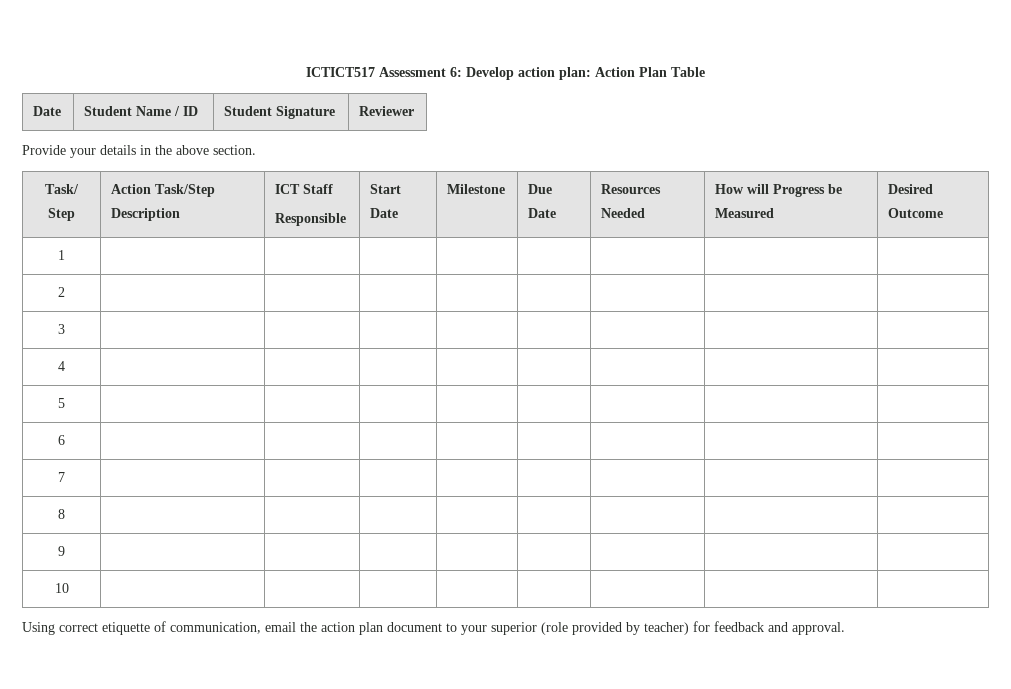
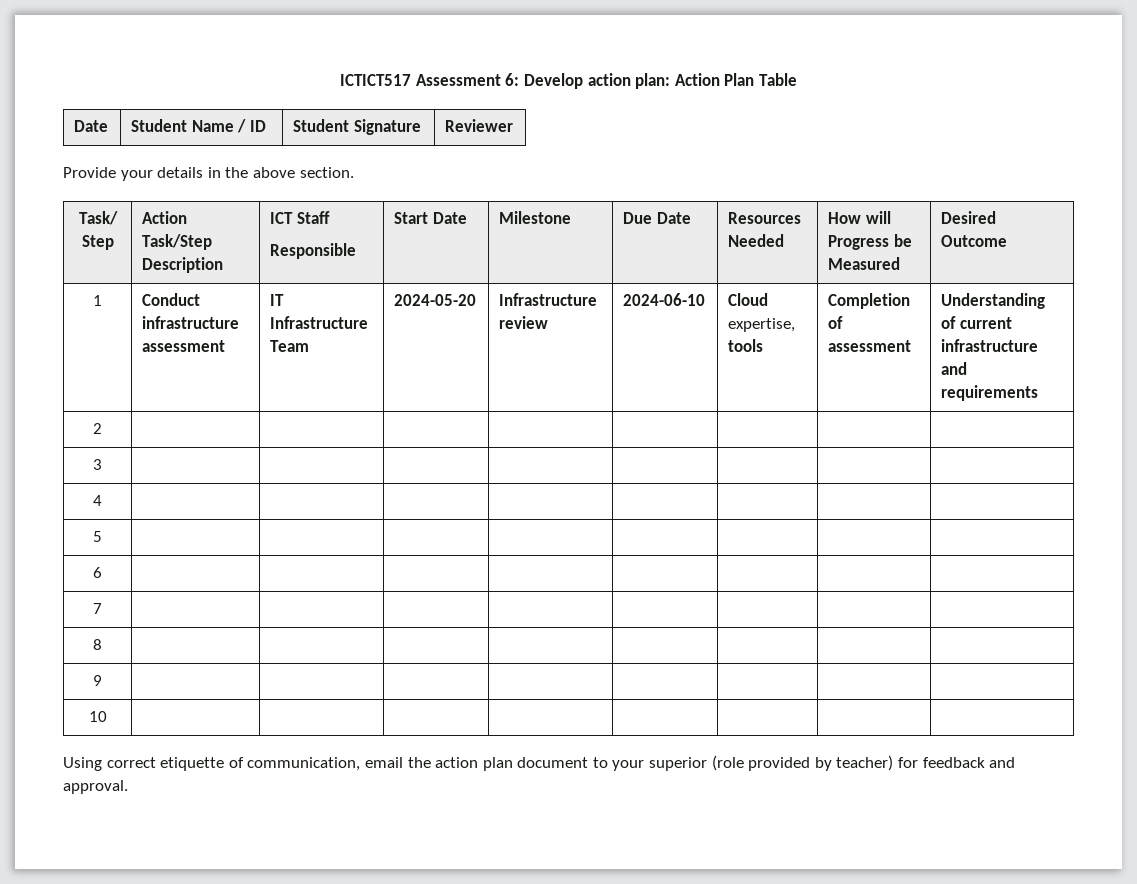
(65, 255) | | | | | | | -> [142,293,201,306] [142,316,240,329] [142,340,226,352] [270,294,285,306] [270,316,369,329] [270,340,310,352] [394,294,477,306] [499,293,598,306] [499,316,549,329] [623,293,706,306] [728,293,769,306] [728,318,796,332] [728,339,764,352] [828,293,911,309] [828,316,844,329] [828,340,912,352] [941,293,1046,309] [941,316,1012,329] [941,339,1039,352] [941,362,968,375] [941,385,1039,401] Conduct infrastructure assessment | IT Infrastructure Team | 2024-05-20 | Infrastructure review | 2024-06-10 | Cloud expertise, tools | Completion of assessment | Understanding of current infrastructure and requirements

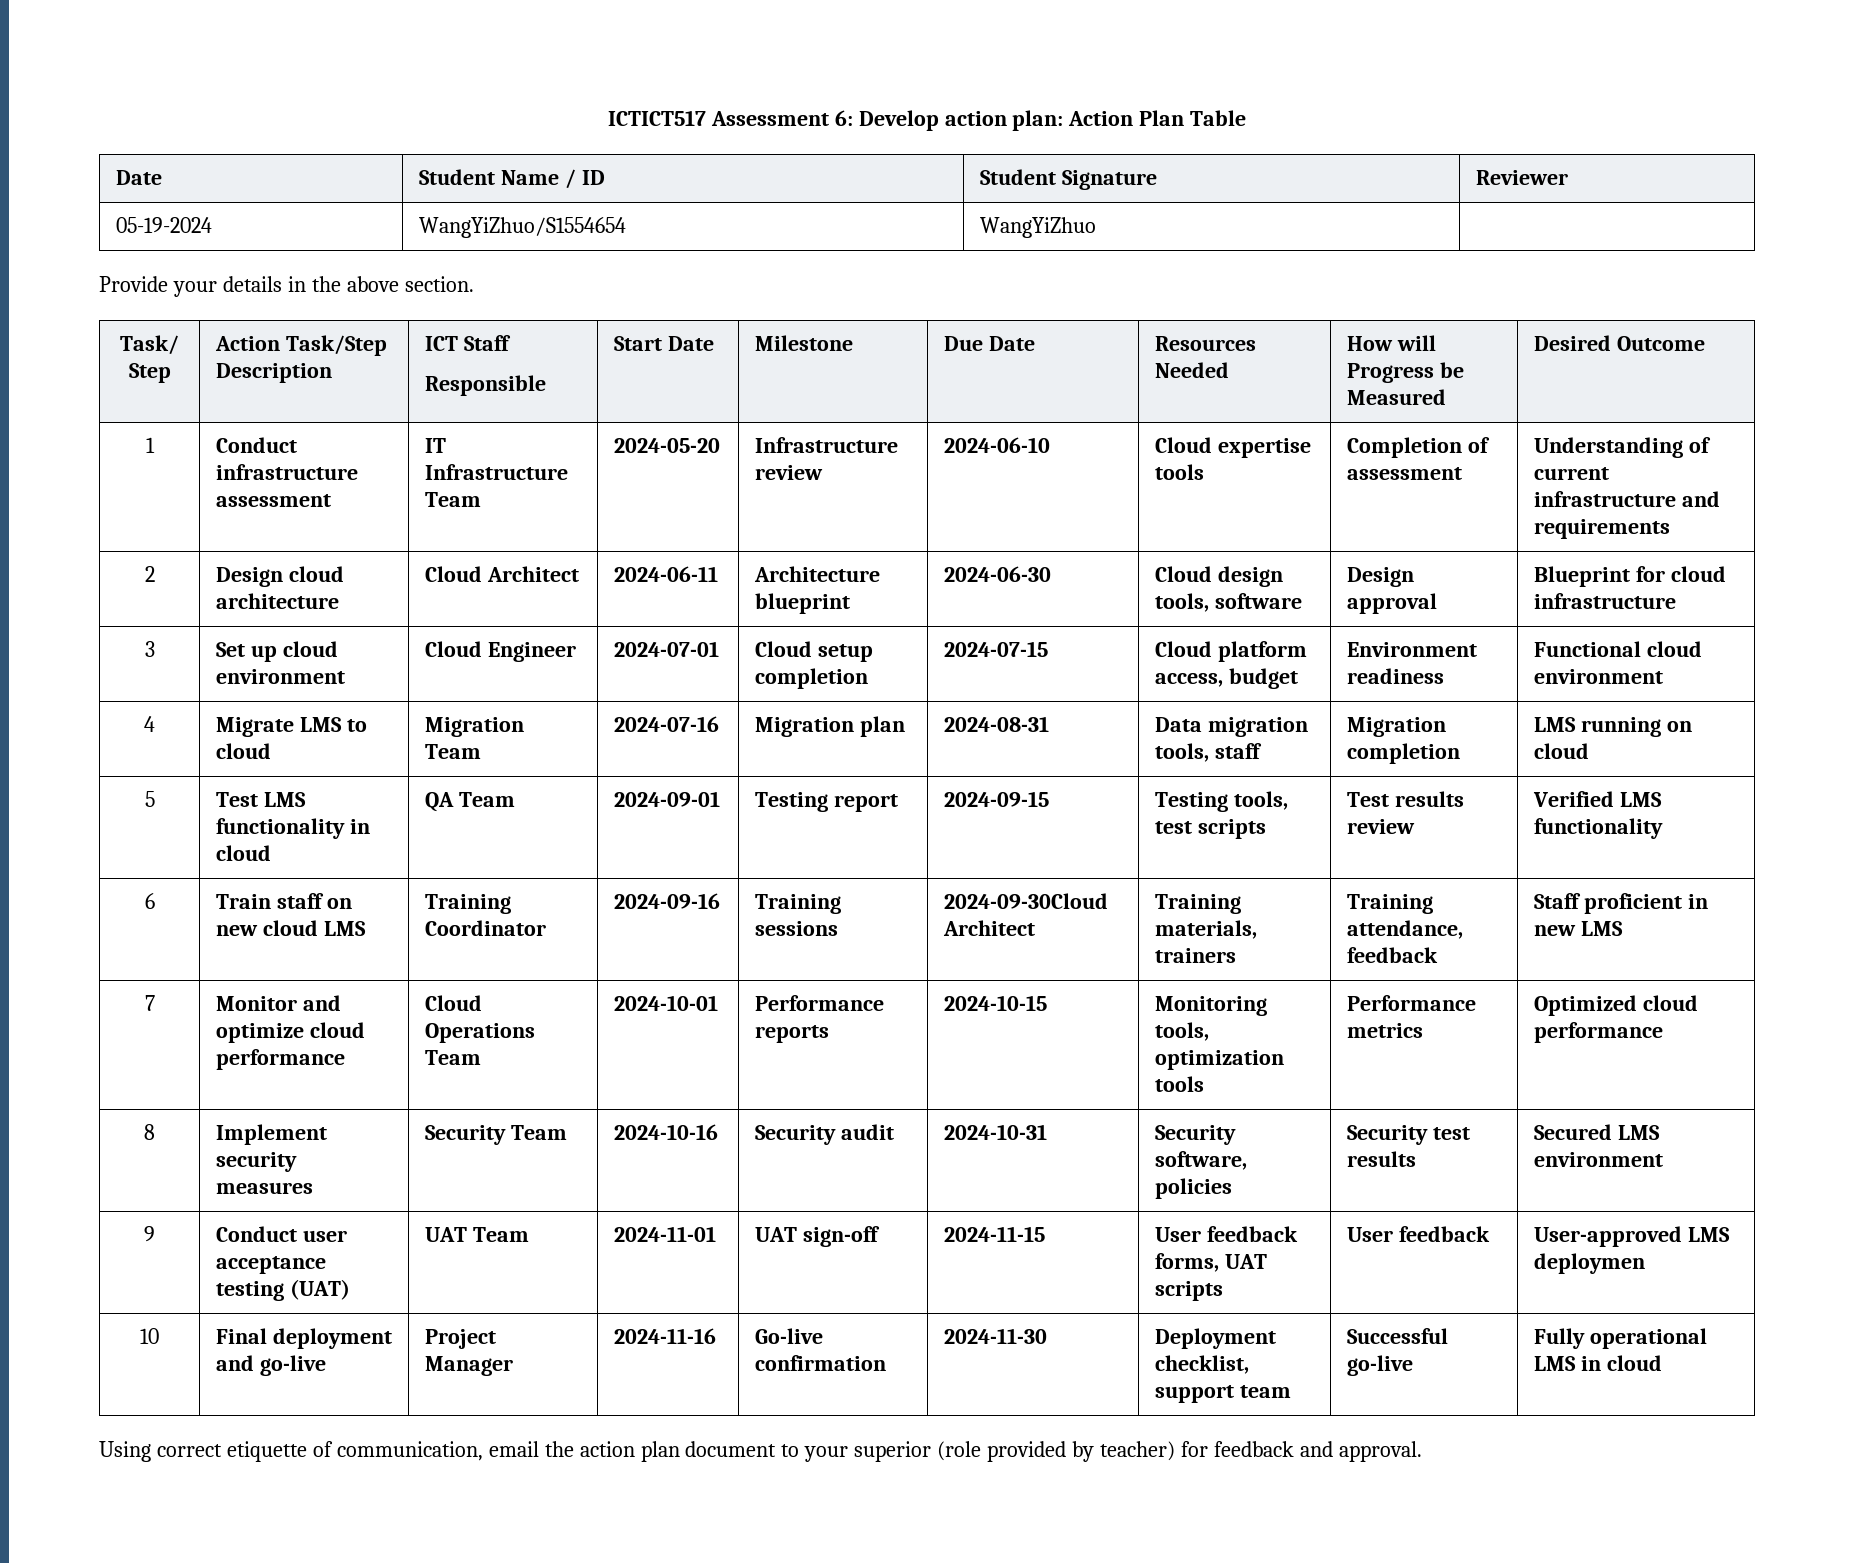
(514, 125) none -> [115,217,212,233] [418,217,626,238] [979,217,1096,238] // 05-19-2024 | WangYiZhuo/S1554654 | WangYiZhuo |
[728,318,796,332] expertise, -> [1217,438,1311,458] expertise
[93,459,102,470] [93,495,102,506] [93,531,102,542] [93,567,102,578] [93,603,102,614] [93,639,102,650] [93,675,102,686] [88,711,107,722] | | | | | | | // 3 | | | | | | | | // 4 | | | | | | | | // 5 | | | | | | | | // 6 | | | | | | | | // 7 | | | | | | | | // 8 | | | | | | | | // 9 | | | | | | | | // 10 | | | | | | | | -> [215,566,344,587] [215,593,339,609] [424,566,579,582] [613,566,718,582] [753,566,880,582] [754,593,850,614] [943,566,1051,582] [1154,566,1283,587] [1154,593,1302,612] [1346,567,1414,587] [1346,593,1437,614] [1533,566,1726,587] [1533,593,1676,609] [144,641,155,657] [215,641,338,662] [215,669,345,684] [424,641,576,662] [613,641,719,657] [754,641,873,662] [754,668,868,689] [943,641,1048,657] [1154,641,1307,662] [1154,668,1298,689] [1346,642,1477,657] [1346,668,1444,684] [1533,641,1702,657] [1533,669,1663,684] [144,716,155,732] [215,717,367,737] [215,743,271,759] [424,717,524,737] [424,744,481,759] [613,716,719,732] [754,716,905,737] [943,716,1049,732] [1154,717,1308,737] [1154,743,1262,762] [1346,717,1446,737] [1346,743,1460,764] [1533,717,1692,737] [1533,743,1589,759] [144,791,155,807] [215,792,306,807] [215,818,370,839] [215,845,271,861] [424,792,515,812] [613,791,720,807] [754,792,898,812] [943,791,1049,807] [1154,791,1288,812] [1154,819,1266,839] [1346,791,1464,807] [1346,819,1415,834] [1532,791,1662,807] [1533,818,1663,839] [144,893,155,909] [215,893,352,909] [215,920,366,936] [424,894,511,914] [424,920,546,936] [613,893,720,909] [754,894,841,914] [754,921,838,936] [943,893,1108,909] [942,920,1035,936] [1154,894,1241,914] [1154,920,1257,939] [1154,948,1236,963] [1346,894,1433,914] [1346,920,1463,939] [1346,947,1438,963] [1533,893,1708,914] [1533,921,1623,936] [144,995,155,1011] [215,995,341,1011] [215,1022,365,1043] [215,1049,345,1070] [424,995,482,1011] [424,1023,535,1043] [424,1050,481,1065] [613,995,718,1011] [754,995,884,1011] [754,1025,829,1043] [943,995,1047,1011] [1154,996,1267,1016] [1154,1022,1209,1041] [1154,1050,1284,1070] [1154,1076,1204,1092] [1346,995,1476,1011] [1346,1023,1423,1038] [1533,995,1698,1016] [1533,1022,1663,1043] [144,1124,155,1140] [215,1124,327,1145] [215,1152,297,1172] [215,1182,313,1194] [424,1125,567,1145] [613,1124,718,1140] [754,1124,894,1145] [943,1124,1047,1140] [1154,1125,1236,1145] [1154,1151,1247,1170] [1154,1178,1232,1199] [1346,1125,1470,1145] [1346,1151,1416,1167] [1533,1124,1660,1140] [1533,1152,1663,1167] [144,1226,155,1242] [215,1226,347,1242] [215,1256,326,1274] [215,1279,350,1301] [424,1227,529,1242] [613,1226,716,1242] [754,1226,880,1247] [943,1226,1045,1242] [1154,1226,1298,1242] [1154,1253,1267,1272] [1154,1281,1223,1301] [1346,1226,1490,1242] [1533,1226,1730,1247] [1533,1253,1645,1274] [140,1328,159,1344] [215,1328,392,1349] [215,1355,326,1376] [424,1329,496,1349] [424,1356,513,1376] [613,1328,716,1344] [754,1328,823,1344] [754,1355,886,1371] [943,1328,1047,1344] [1154,1328,1276,1349] [1154,1355,1249,1374] [1154,1385,1291,1403] [1346,1328,1448,1344] [1346,1355,1413,1376] [1533,1328,1707,1349] [1533,1355,1662,1371] Design cloud architecture | Cloud Architect | 2024-06-11 | Architecture blueprint | 2024-06-30 | Cloud design tools, software | Design approval | Blueprint for cloud infrastructure // 3 | Set up cloud environment | Cloud Engineer | 2024-07-01 | Cloud setup completion | 2024-07-15 | Cloud platform access, budget | Environment readiness | Functional cloud environment // 4 | Migrate LMS to cloud | Migration Team | 2024-07-16 | Migration plan | 2024-08-31 | Data migration tools, staff | Migration completion | LMS running on cloud // 5 | Test LMS functionality in cloud | QA Team | 2024-09-01 | Testing report | 2024-09-15 | Testing tools, test scripts | Test results review | Verified LMS functionality // 6 | Train staff on new cloud LMS | Training Coordinator | 2024-09-16 | Training sessions | 2024-09-30Cloud Architect | Training materials, trainers | Training attendance, feedback | Staff proficient in new LMS // 7 | Monitor and optimize cloud performance | Cloud Operations Team | 2024-10-01 | Performance reports | 2024-10-15 | Monitoring tools, optimization tools | Performance metrics | Optimized cloud performance // 8 | Implement security measures | Security Team | 2024-10-16 | Security audit | 2024-10-31 | Security software, policies | Security test results | Secured LMS environment // 9 | Conduct user acceptance testing (UAT) | UAT Team | 2024-11-01 | UAT sign-off | 2024-11-15 | User feedback forms, UAT scripts | User feedback | User-approved LMS deploymen // 10 | Final deployment and go-live | Project Manager | 2024-11-16 | Go-live confirmation | 2024-11-30 | Deployment checklist, support team | Successful go-live | Fully operational LMS in cloud

